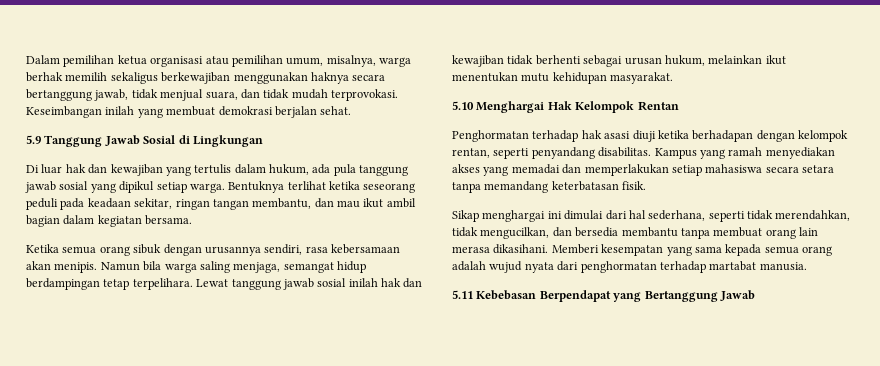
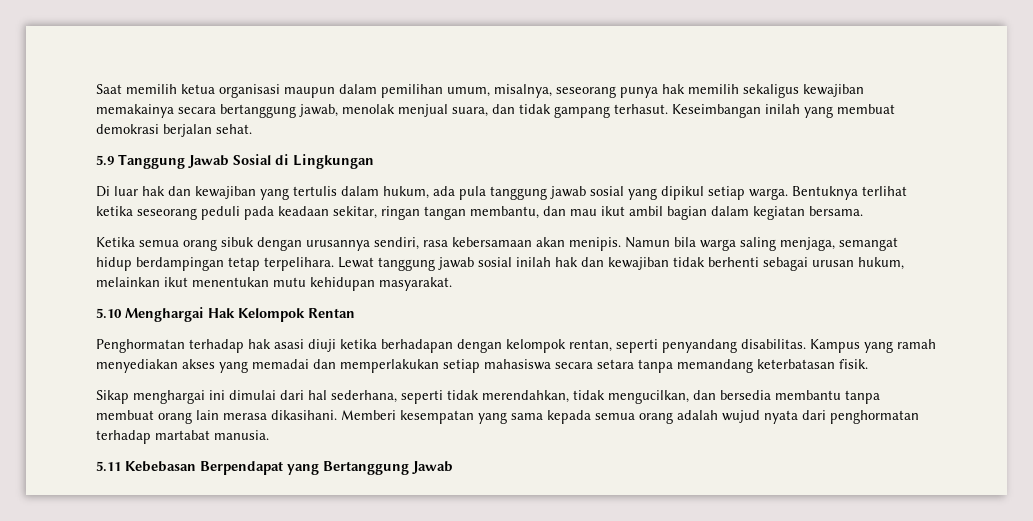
[26,55,411,67] [26,72,349,84] Dalam pemilihan ketua organisasi atau pemilihan umum, misalnya, warga berhak memilih sekaligus berkewajiban menggunakan haknya -> [96,84,864,98] [96,104,174,118] Saat memilih ketua organisasi maupun dalam pemilihan umum, misalnya, seseorang punya hak memilih sekaligus kewajiban memakainya
[131,89,158,99] tidak -> [342,104,395,114] menolak
[291,89,398,101] mudah terprovokasi. -> [554,104,668,118] gampang terhasut.

